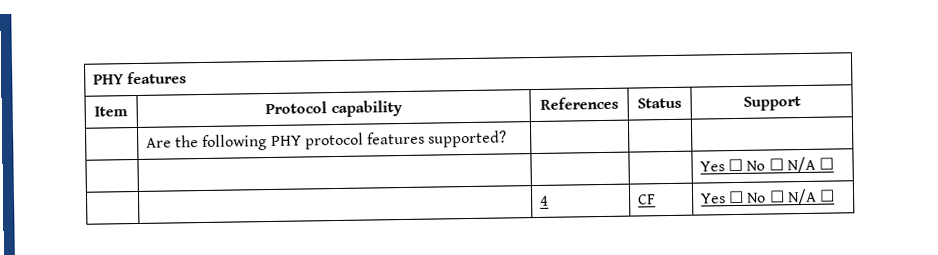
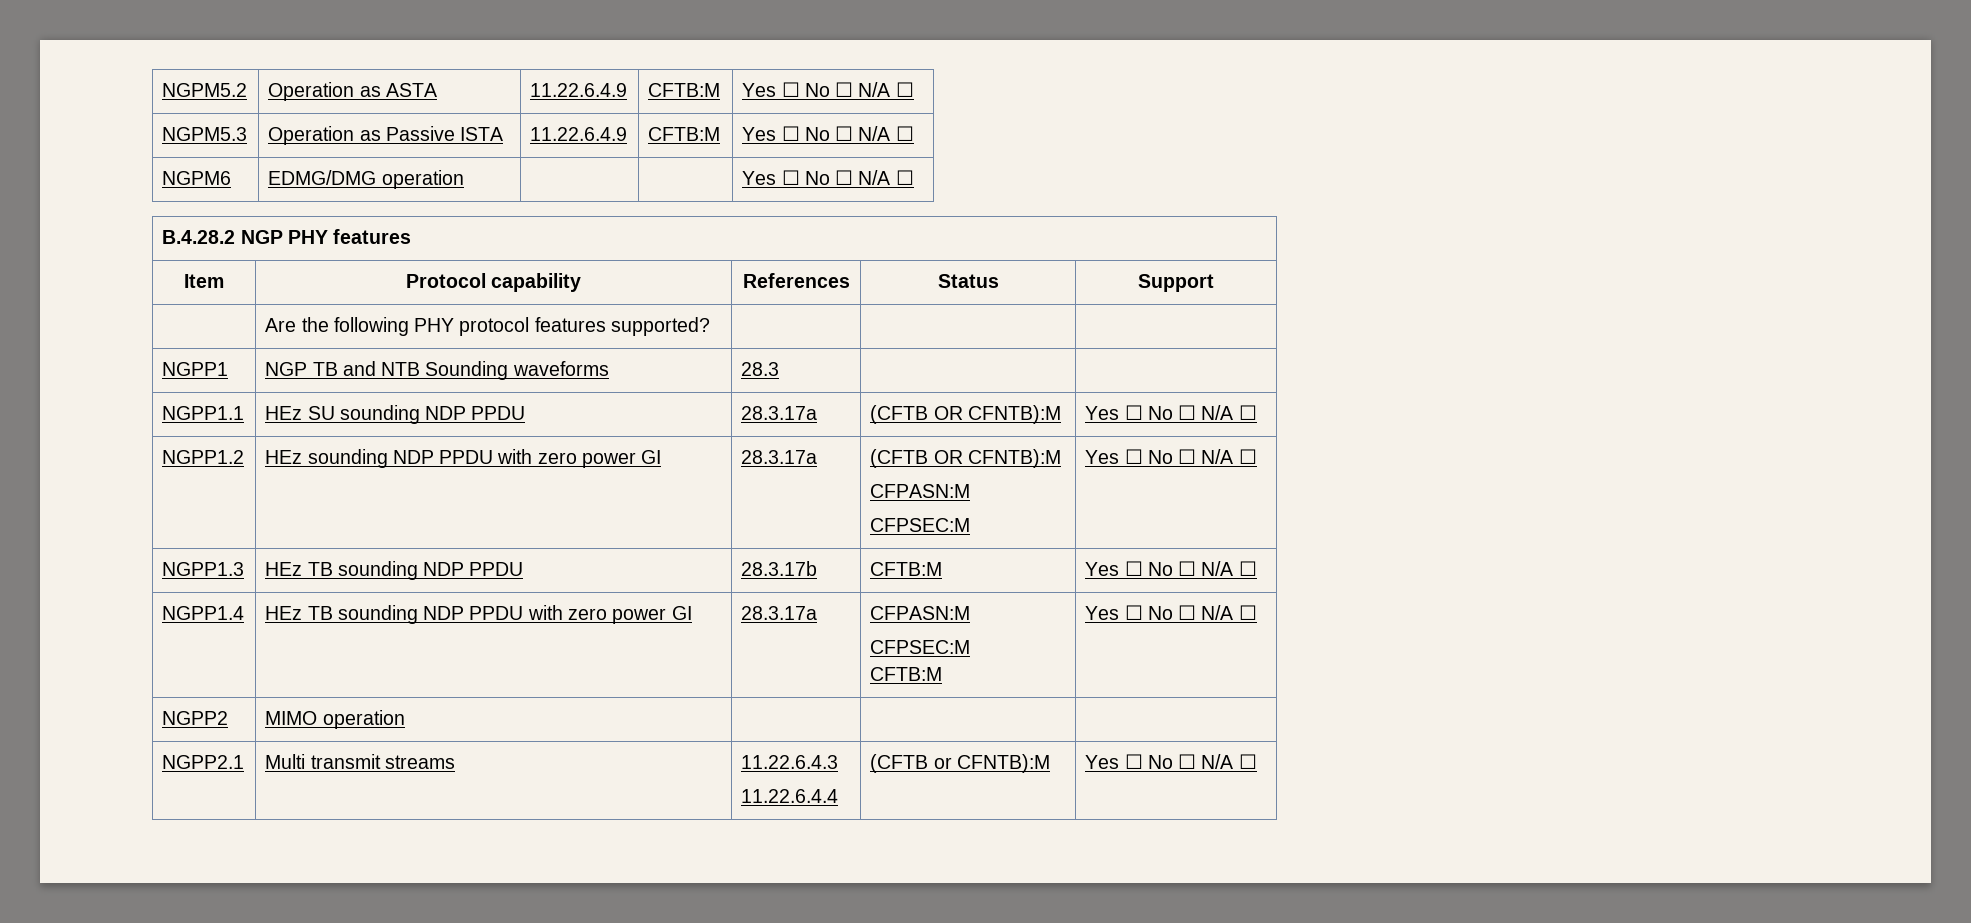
(92, 79) none -> [162,83,248,97] [268,82,437,101] [530,83,628,97] [648,83,721,97] [742,82,914,97] [162,127,248,141] [268,126,504,145] [530,127,628,141] [648,127,721,141] [742,126,914,141] [162,171,232,185] [268,170,464,189] [742,170,914,185] [162,230,283,244] NGPM5.2 | Operation as ASTA | 11.22.6.4.9 | CFTB:M | Yes ☐ No ☐ N/A ☐ // NGPM5.3 | Operation as Passive ISTA | 11.22.6.4.9 | CFTB:M | Yes ☐ No ☐ N/A ☐ // NGPM6 | EDMG/DMG operation | | | Yes ☐ No ☐ N/A ☐ // B.4.28.2 NGP
[699,156,835,174] [539,195,549,206] [637,194,656,205] [700,188,836,206] | | | | Yes ☐ No ☐ N/A ☐ // | | 4 | CF | Yes ☐ No ☐ N/A ☐ -> [162,362,229,376] [265,361,609,380] [741,362,780,376] [162,406,245,420] [265,405,526,424] [741,406,818,420] [870,405,1061,424] [1085,405,1257,420] [162,450,245,464] [265,449,662,468] [741,450,818,464] [870,449,1061,468] [870,484,971,498] [870,518,971,532] [1085,449,1257,464] [162,562,245,576] [265,561,524,580] [741,561,818,576] [870,562,943,576] [1085,561,1257,576] [162,606,245,620] [265,605,692,624] [741,606,818,620] [870,606,971,620] [870,640,971,654] [870,667,943,681] [1085,605,1257,620] [162,711,229,725] [265,710,405,729] [162,755,245,769] [265,754,455,769] [741,755,839,769] [741,789,839,803] [870,754,1050,773] [1085,754,1257,769] NGPP1 | NGP TB and NTB Sounding waveforms | 28.3 | | // NGPP1.1 | HEz SU sounding NDP PPDU | 28.3.17a | (CFTB OR CFNTB):M | Yes ☐ No ☐ N/A ☐ // NGPP1.2 | HEz sounding NDP PPDU with zero power GI | 28.3.17a | (CFTB OR CFNTB):M // CFPASN:M // CFPSEC:M | Yes ☐ No ☐ N/A ☐ // NGPP1.3 | HEz TB sounding NDP PPDU | 28.3.17b | CFTB:M | Yes ☐ No ☐ N/A ☐ // NGPP1.4 | HEz TB sounding NDP PPDU with zero power GI | 28.3.17a | CFPASN:M // CFPSEC:M // CFTB:M | Yes ☐ No ☐ N/A ☐ // NGPP2 | MIMO operation | | | // NGPP2.1 | Multi transmit streams | 11.22.6.4.3 // 11.22.6.4.4 | (CFTB or CFNTB):M | Yes ☐ No ☐ N/A ☐

